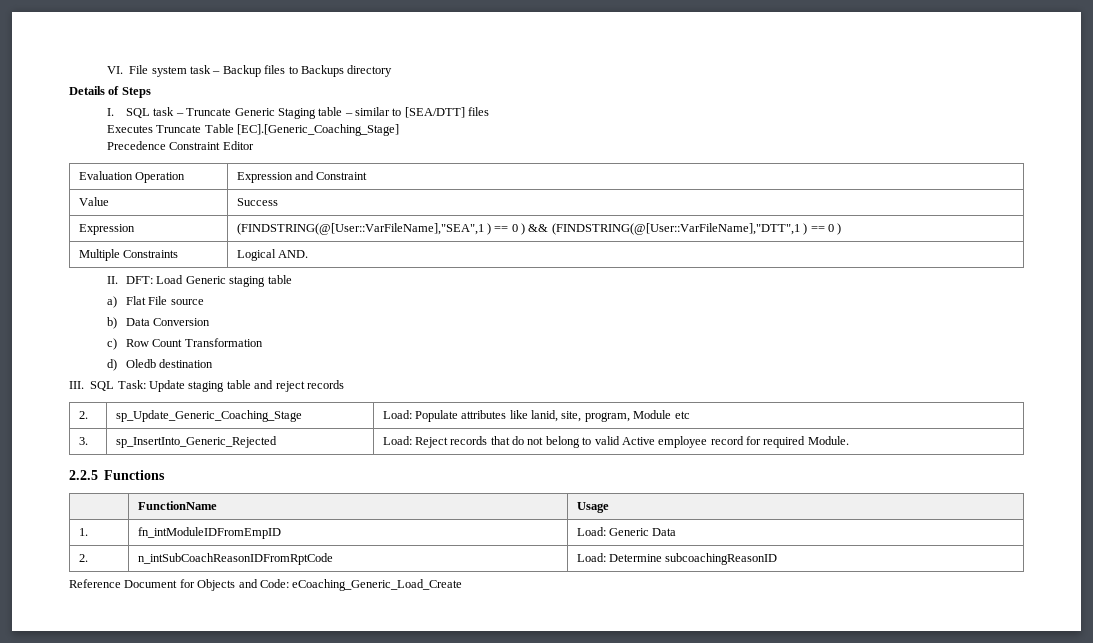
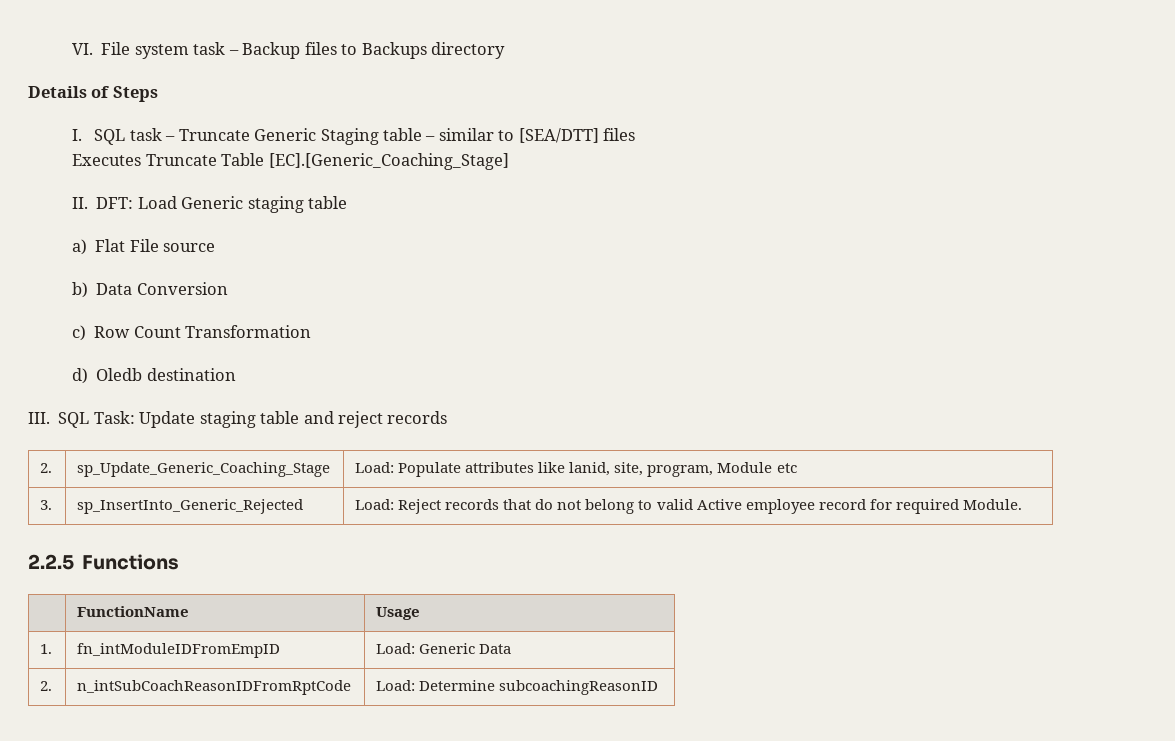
[107,141,254,150] [78,171,185,183] [236,171,368,183] [78,197,109,206] [236,198,278,206] [78,224,135,235] [236,223,842,235] [78,249,178,261] [236,249,308,261] // Precedence Constraint Editor // Evaluation Operation | Expression and Constraint // Value | Success // Expression | (FINDSTRING(@[User::VarFileName],"SEA",1 ) == 0 ) && (FINDSTRING(@[User::VarFileName],"DTT",1 ) == 0 ) // Multiple Constraints | Logical AND. -> (509, 161) none
[69,579,463,591] // Reference Document for Objects and Code: eCoaching_Generic_Load_Create -> (659, 687) none

